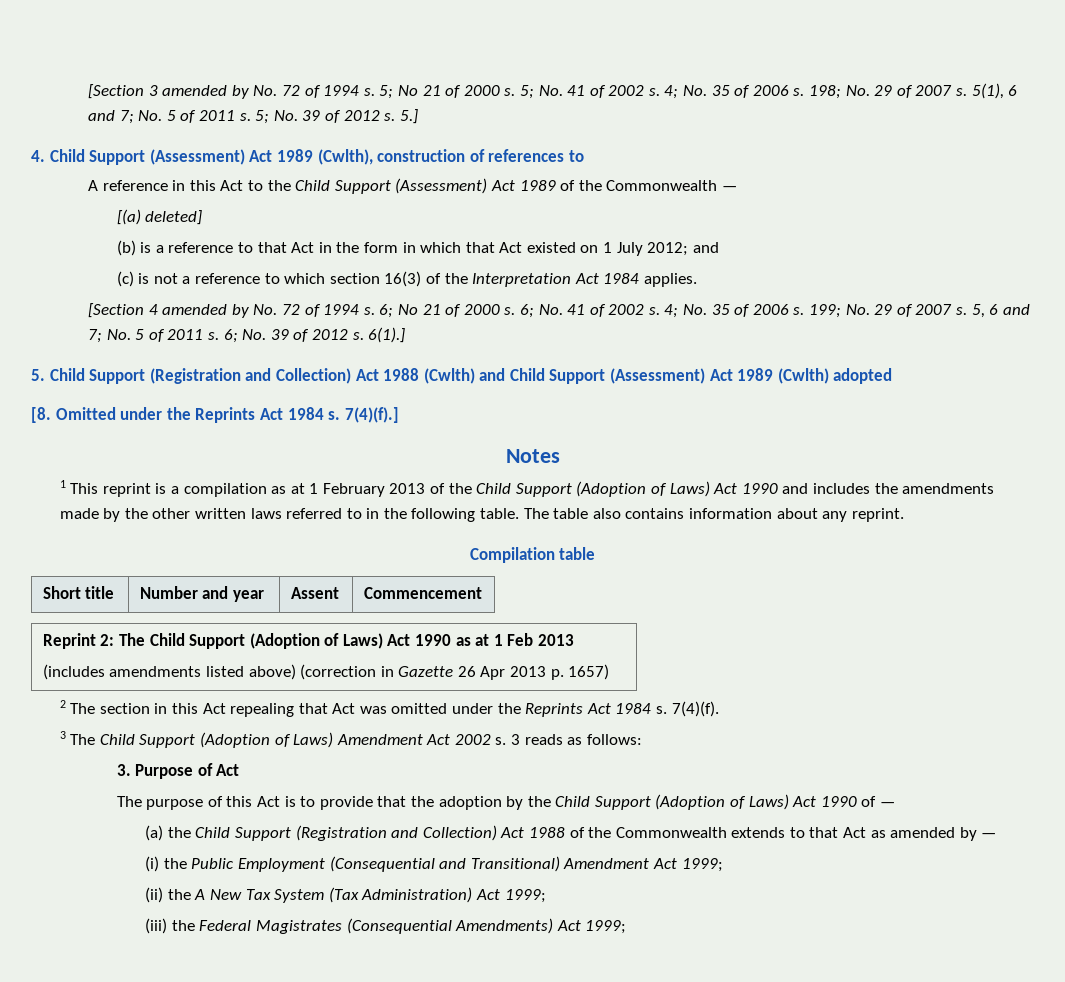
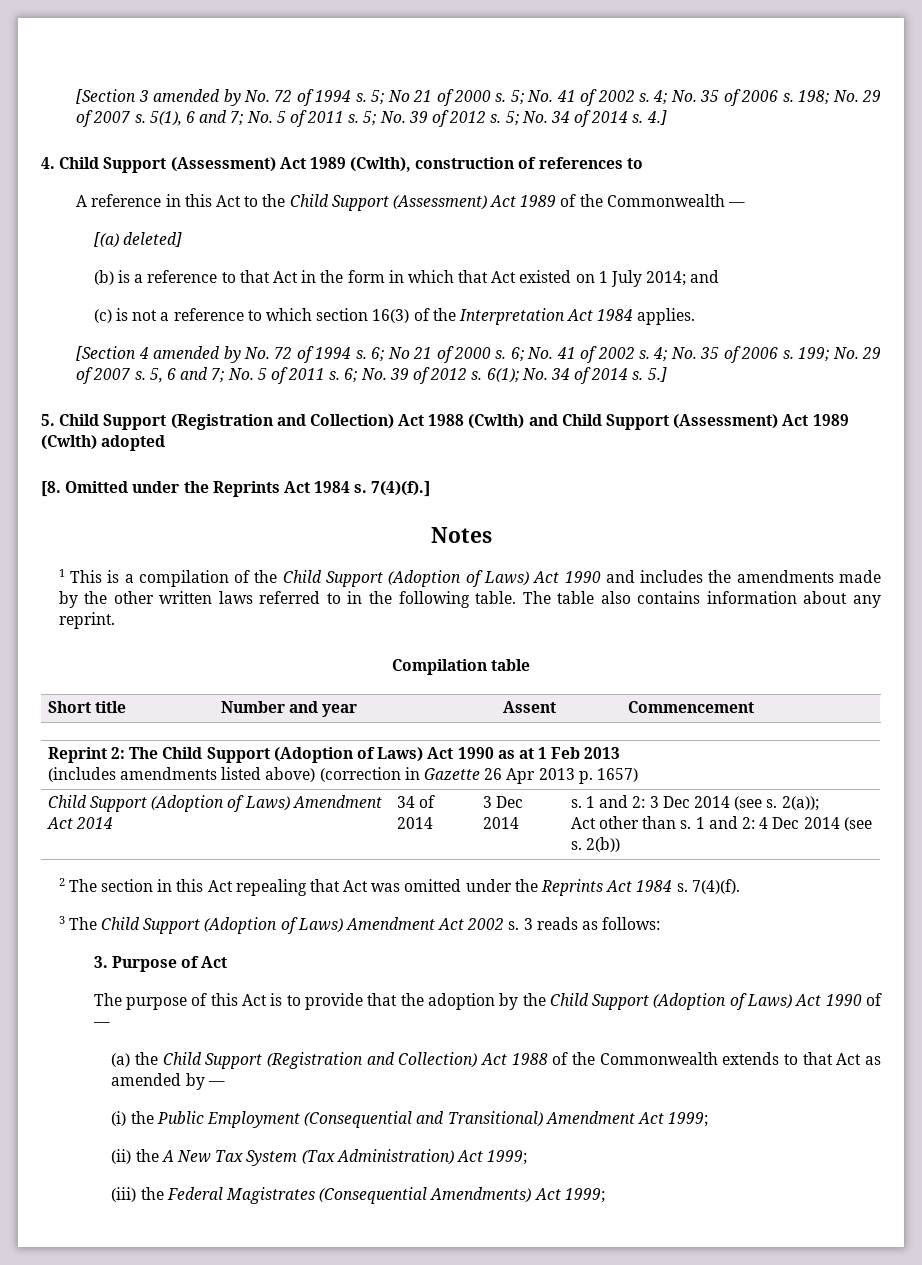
[399,109,418,124] 5.] -> [505,110,667,127] 5; No. 34 of 2014 s. 4.]
[647,242,689,256] 2012; -> [646,271,687,286] 2014;
[368,327,406,343] 6(1).] -> [486,367,667,384] 6(1); No. 34 of 2014 s. 5.]
[102,483,151,497] reprint -> (102, 576) none
[271,483,426,497] as at 1 February 2013 -> (229, 578) none
(610, 672) none -> [47,795,382,812] [46,817,114,829] [396,795,436,808] [396,817,433,829] [482,796,524,808] [482,817,519,829] [570,795,819,811] [570,816,872,831] [570,837,621,852] // Child Support (Adoption of Laws) Amendment Act 2014 | 34 of 2014 | 3 Dec 2014 | s. 1 and 2: 3 Dec 2014 (see s. 2(a)); // Act other than s. 1 and 2: 4 Dec 2014 (see s. 2(b))

